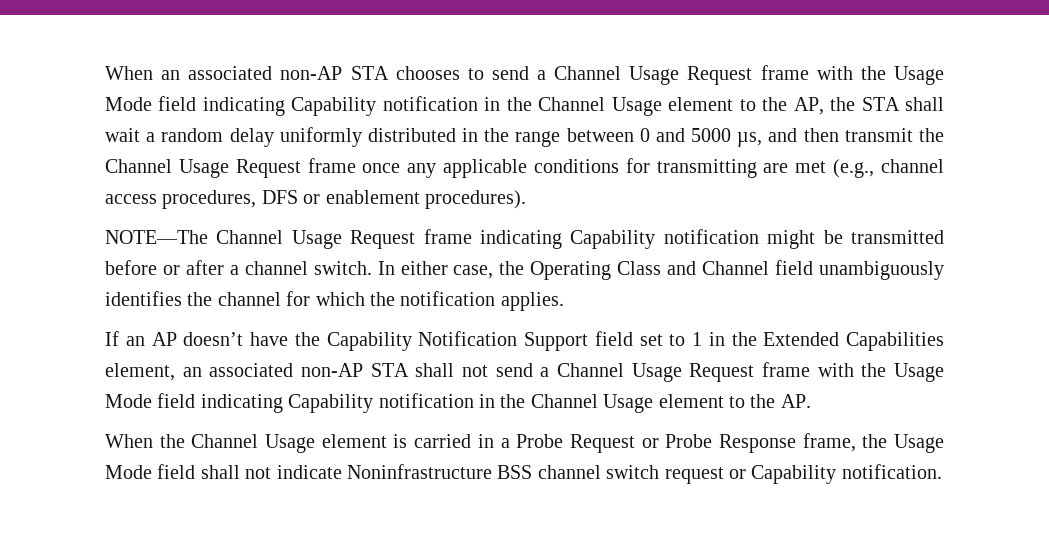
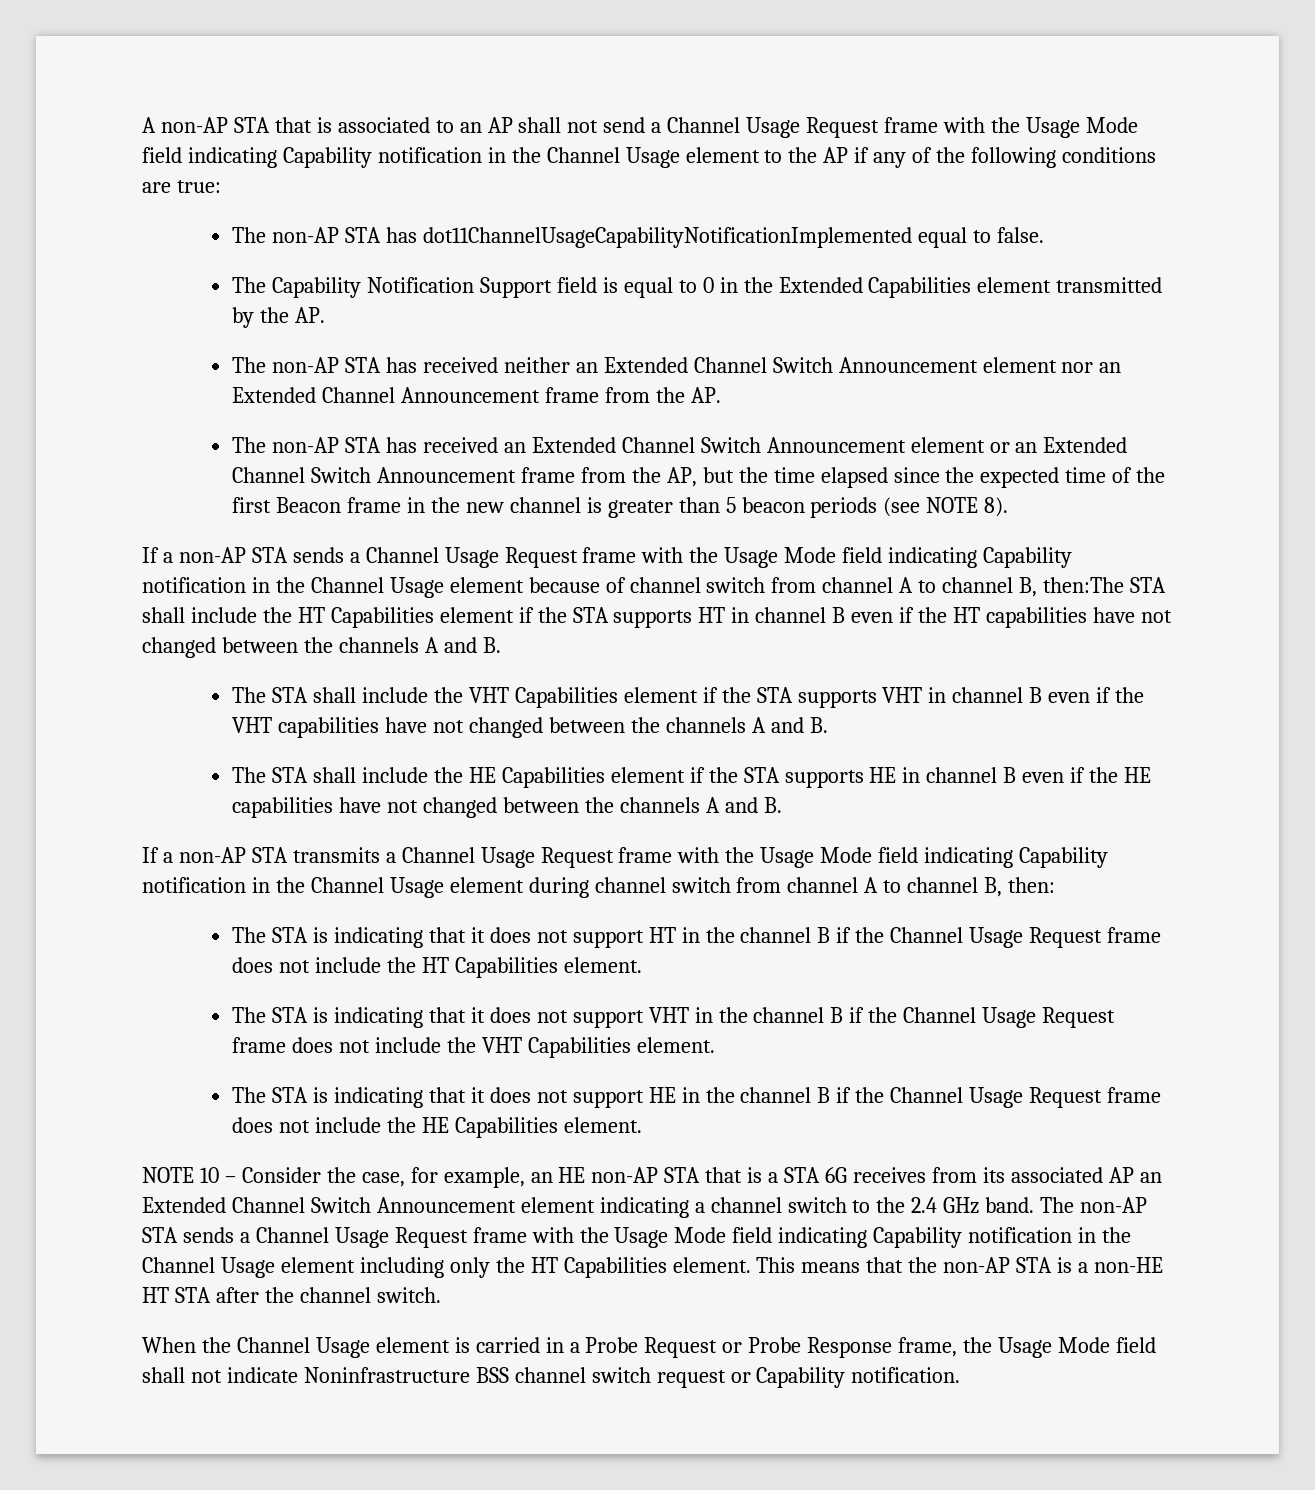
[105,65,944,85] [105,96,944,116] [105,127,944,147] [105,158,944,178] [105,190,526,209] [105,229,944,249] [105,260,944,280] [105,291,564,311] [105,331,944,351] [105,363,409,381] When an associated non-AP STA chooses to send a Channel Usage Request frame with the Usage Mode field indicating Capability notification in the Channel Usage element to the AP, the STA shall wait a random delay uniformly distributed in the range between 0 and 5000 µs, and then transmit the Channel Usage Request frame once any applicable conditions for transmitting are met (e.g., channel access procedures, DFS or enablement procedures). // NOTE—The Channel Usage Request frame indicating Capability notification might be transmitted before or after a channel switch. In either case, the Operating Class and Channel field unambiguously identifies the channel for which the notification applies. // If an AP doesn’t have the Capability Notification Support field set to 1 in the Extended Capabilities element, an associated non-AP STA -> [142,117,513,133] A non-AP STA that is associated to an AP
[780,394,811,408] AP. -> [823,147,1156,168] [142,180,221,193] [232,227,1044,248] [232,277,1163,298] [232,307,326,328] [232,357,1122,373] [232,387,721,403] [232,437,1128,453] [232,467,1166,488] [232,497,1009,518] [142,547,1073,568] [142,577,1166,598] [142,607,1172,628] [142,637,501,658] [232,687,1145,708] [232,717,828,738] [232,767,1152,788] [232,797,782,818] [142,847,1109,868] [142,877,1056,898] [232,927,1162,948] [232,957,642,978] [232,1007,1116,1028] [232,1037,715,1058] [232,1087,1162,1108] [232,1117,642,1138] [142,1167,1162,1188] [142,1197,1148,1218] [142,1227,1132,1248] [142,1257,1163,1278] [142,1287,441,1303] AP if any of the following conditions are true: // The non-AP STA has dot11ChannelUsageCapabilityNotificationImplemented equal to false. // The Capability Notification Support field is equal to 0 in the Extended Capabilities element transmitted by the AP. // The non-AP STA has received neither an Extended Channel Switch Announcement element nor an Extended Channel Announcement frame from the AP. // The non-AP STA has received an Extended Channel Switch Announcement element or an Extended Channel Switch Announcement frame from the AP, but the time elapsed since the expected time of the first Beacon frame in the new channel is greater than 5 beacon periods (see NOTE 8). // If a non-AP STA sends a Channel Usage Request frame with the Usage Mode field indicating Capability notification in the Channel Usage element because of channel switch from channel A to channel B, then:The STA shall include the HT Capabilities element if the STA supports HT in channel B even if the HT capabilities have not changed between the channels A and B. // The STA shall include the VHT Capabilities element if the STA supports VHT in channel B even if the VHT capabilities have not changed between the channels A and B. // The STA shall include the HE Capabilities element if the STA supports HE in channel B even if the HE capabilities have not changed between the channels A and B. // If a non-AP STA transmits a Channel Usage Request frame with the Usage Mode field indicating Capability notification in the Channel Usage element during channel switch from channel A to channel B, then: // The STA is indicating that it does not support HT in the channel B if the Channel Usage Request frame does not include the HT Capabilities element. // The STA is indicating that it does not support VHT in the channel B if the Channel Usage Request frame does not include the VHT Capabilities element. // The STA is indicating that it does not support HE in the channel B if the Channel Usage Request frame does not include the HE Capabilities element. // NOTE 10 – Consider the case, for example, an HE non-AP STA that is a STA 6G receives from its associated AP an Extended Channel Switch Announcement element indicating a channel switch to the 2.4 GHz band. The non-AP STA sends a Channel Usage Request frame with the Usage Mode field indicating Capability notification in the Channel Usage element including only the HT Capabilities element. This means that the non-AP STA is a non-HE HT STA after the channel switch.

